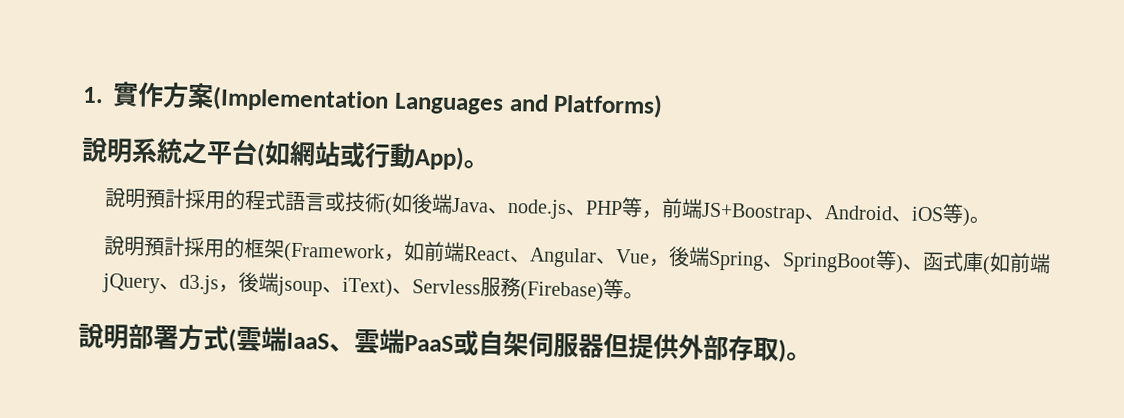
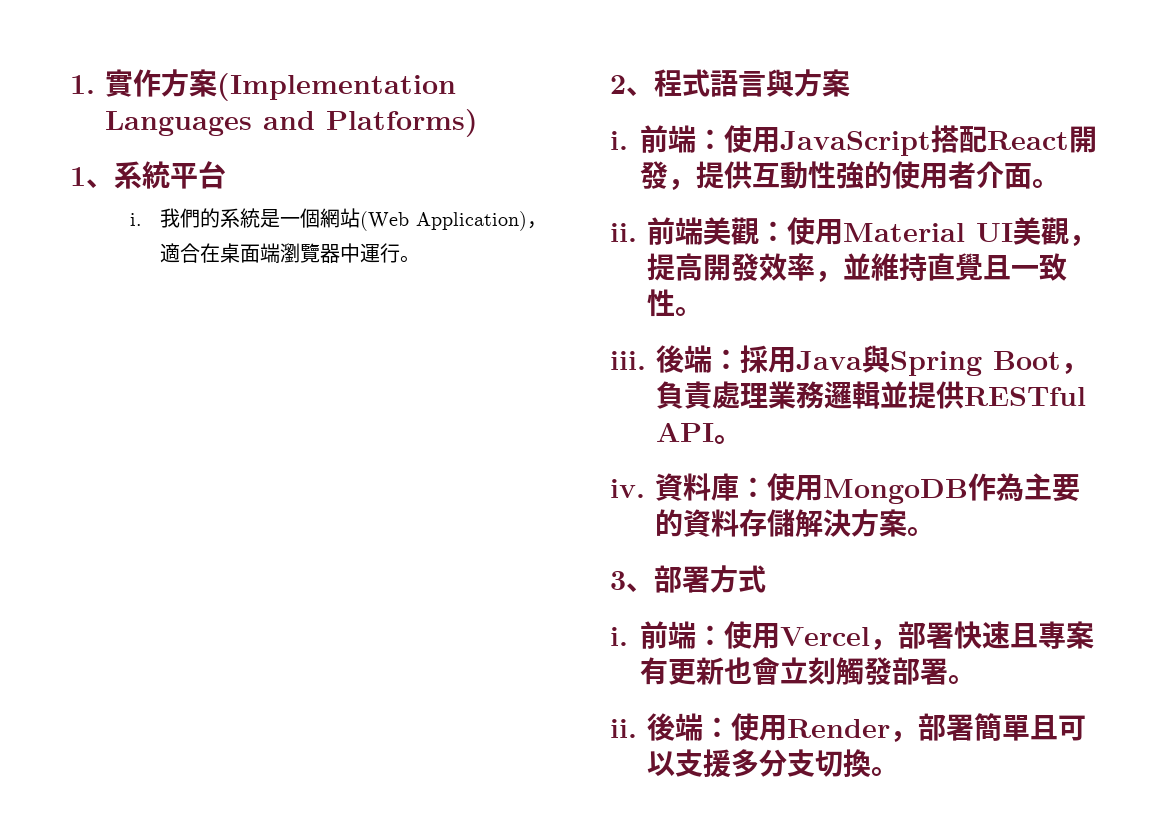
[81,137,208,165] 說明系統之 -> [70,161,170,189] 1、系統
[256,140,489,171] [103,188,990,227] [103,236,1051,276] [101,271,644,302] [78,323,129,350] (如網站或行動App)。 // 說明預計採用的程式語言或技術(如後端Java、node.js、PHP等，前端JS+Boostrap、Android、iOS等)。 // 說明預計採用的框架(Framework，如前端React、Angular、Vue，後端Spring、SpringBoot等)、函式庫(如前端jQuery、d3.js，後端jsoup、iText)、Servless服務(Firebase)等。 // 說明 -> [130,208,548,231] [160,243,421,263] [610,69,850,97] [610,125,1098,156] [640,161,1061,191] [610,217,1097,247] [647,253,1067,283] [647,289,703,317] [610,345,1089,376] [656,381,1086,409] [656,423,742,445] [610,473,1080,504] [655,509,935,537] [610,571,654,592] // i.我們的系統是一個網站(Web Application)，適合在桌面端瀏覽器中運行。 // 2、程式語言與方案 // i.前端：使用JavaScript搭配React開發，提供互動性強的使用者介面。 // ii.前端美觀：使用Material UI美觀，提高開發效率，並維持直覺且一致性。 // iii.後端：採用Java與Spring Boot，負責處理業務邏輯並提供RESTful API。 // iv.資料庫：使用MongoDB作為主要的資料存儲解決方案。 // 3、
[228,326,787,363] (雲端IaaS、雲端PaaS或自架伺服器但提供外部存取) -> [610,621,1095,651] [640,657,977,685] [610,713,1086,743] [647,749,871,778] // i.前端：使用Vercel，部署快速且專案有更新也會立刻觸發部署。 // ii.後端：使用Render，部署簡單且可以支援多分支切換

